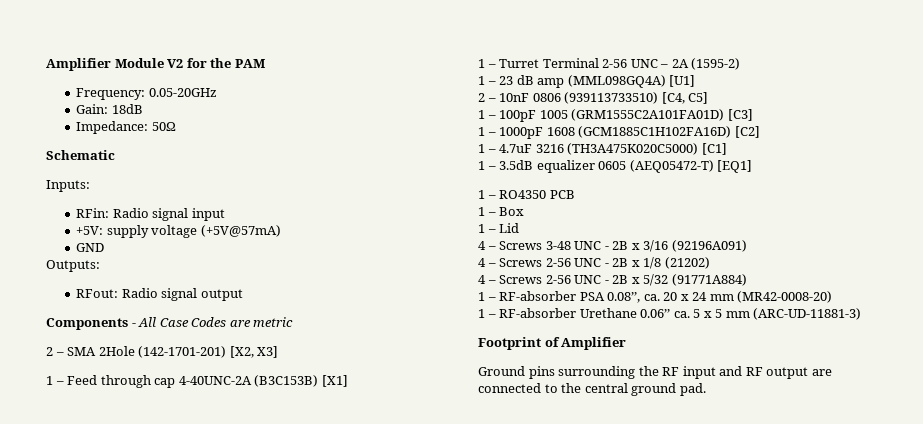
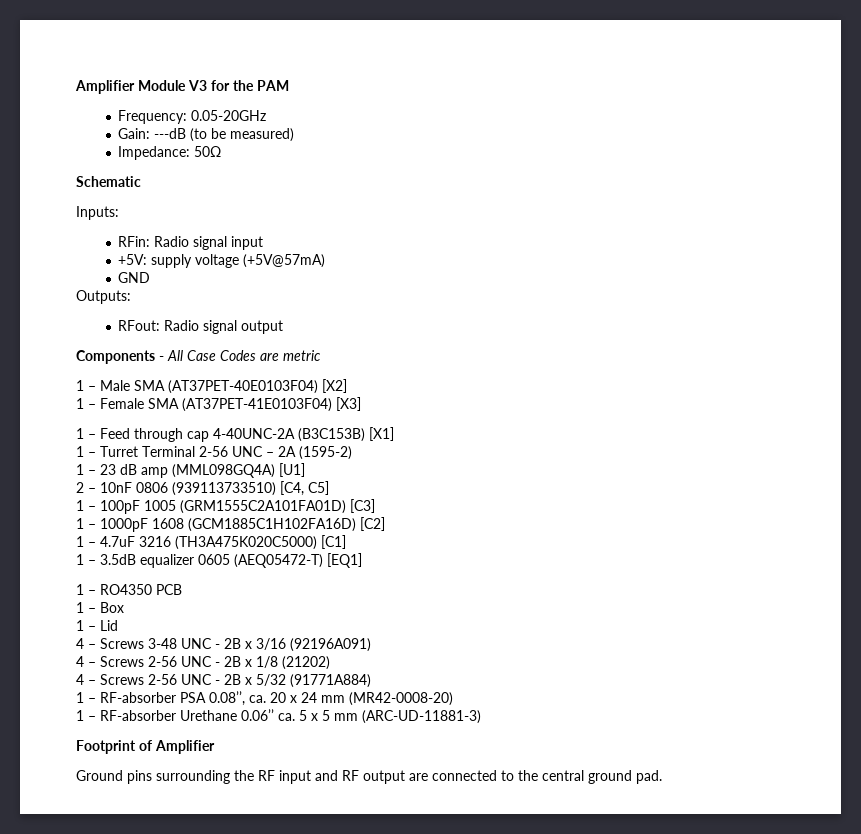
[167,59,184,68] V2 -> [188,80,207,91] V3
[111,104,143,114] 18dB -> [154,128,295,142] ---dB (to be measured)
[46,346,279,358] 2 – SMA 2Hole (142-1701-201) [X2, X3] -> [76,379,347,394] [76,397,361,412] 1 – Male SMA (AT37PET-40E0103F04) [X2] // 1 – Female SMA (AT37PET-41E0103F04) [X3]

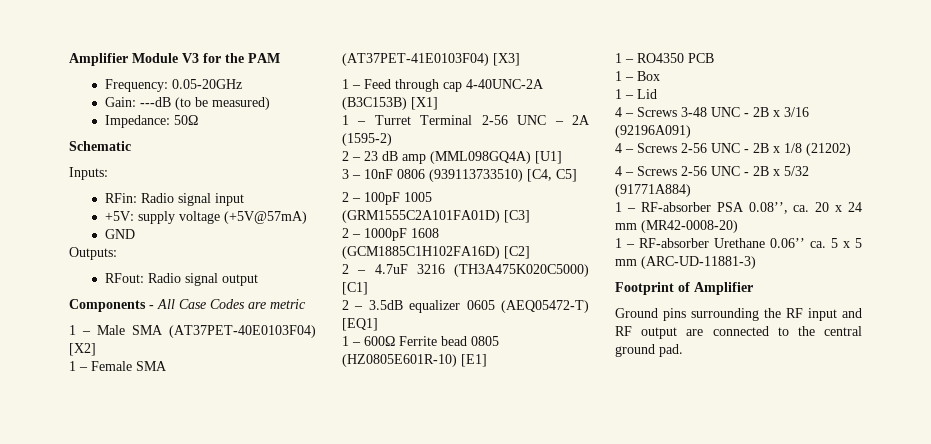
[76,464,84,475] 1 -> [342,151,349,161] 2
[76,482,84,493] 2 -> [342,169,349,179] 3
[76,500,84,511] 1 -> [342,192,349,202] 2
[76,518,84,529] 1 -> [342,228,349,238] 2
[76,536,84,547] 1 -> [342,264,349,274] 2
[76,554,84,565] 1 -> [342,300,349,310] 2
(362, 560) none -> [342,336,499,346] [342,354,487,367] // 1 – 600Ω Ferrite bead 0805 (HZ0805E601R-10) [E1]

